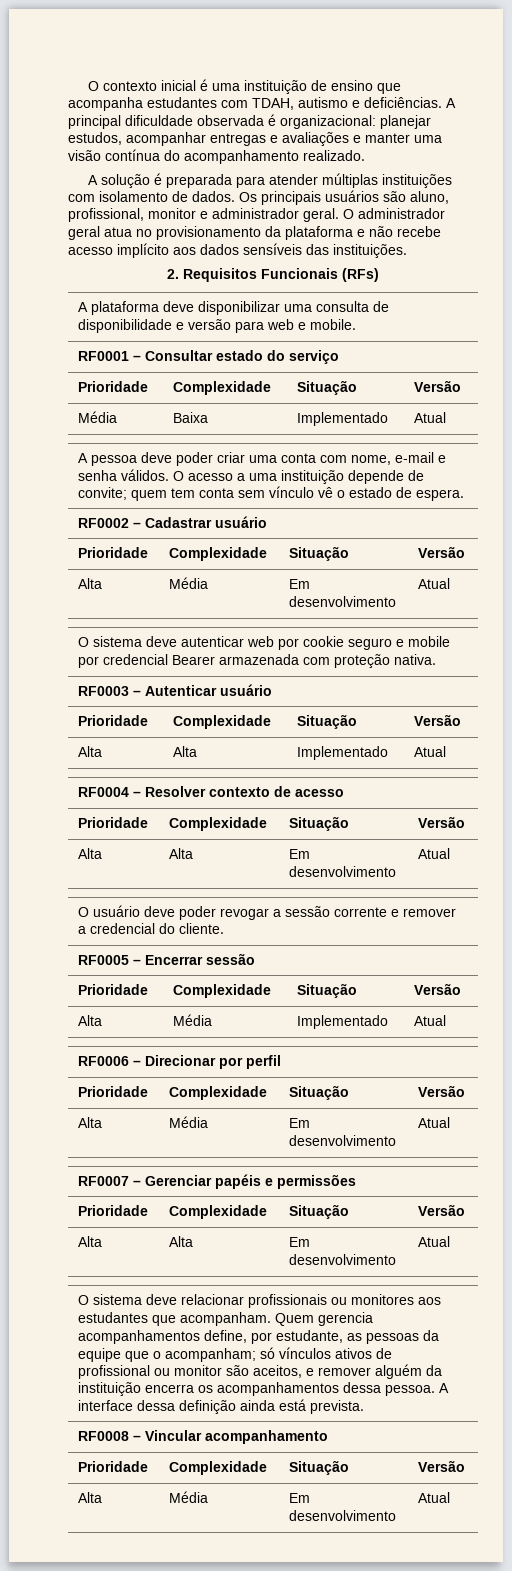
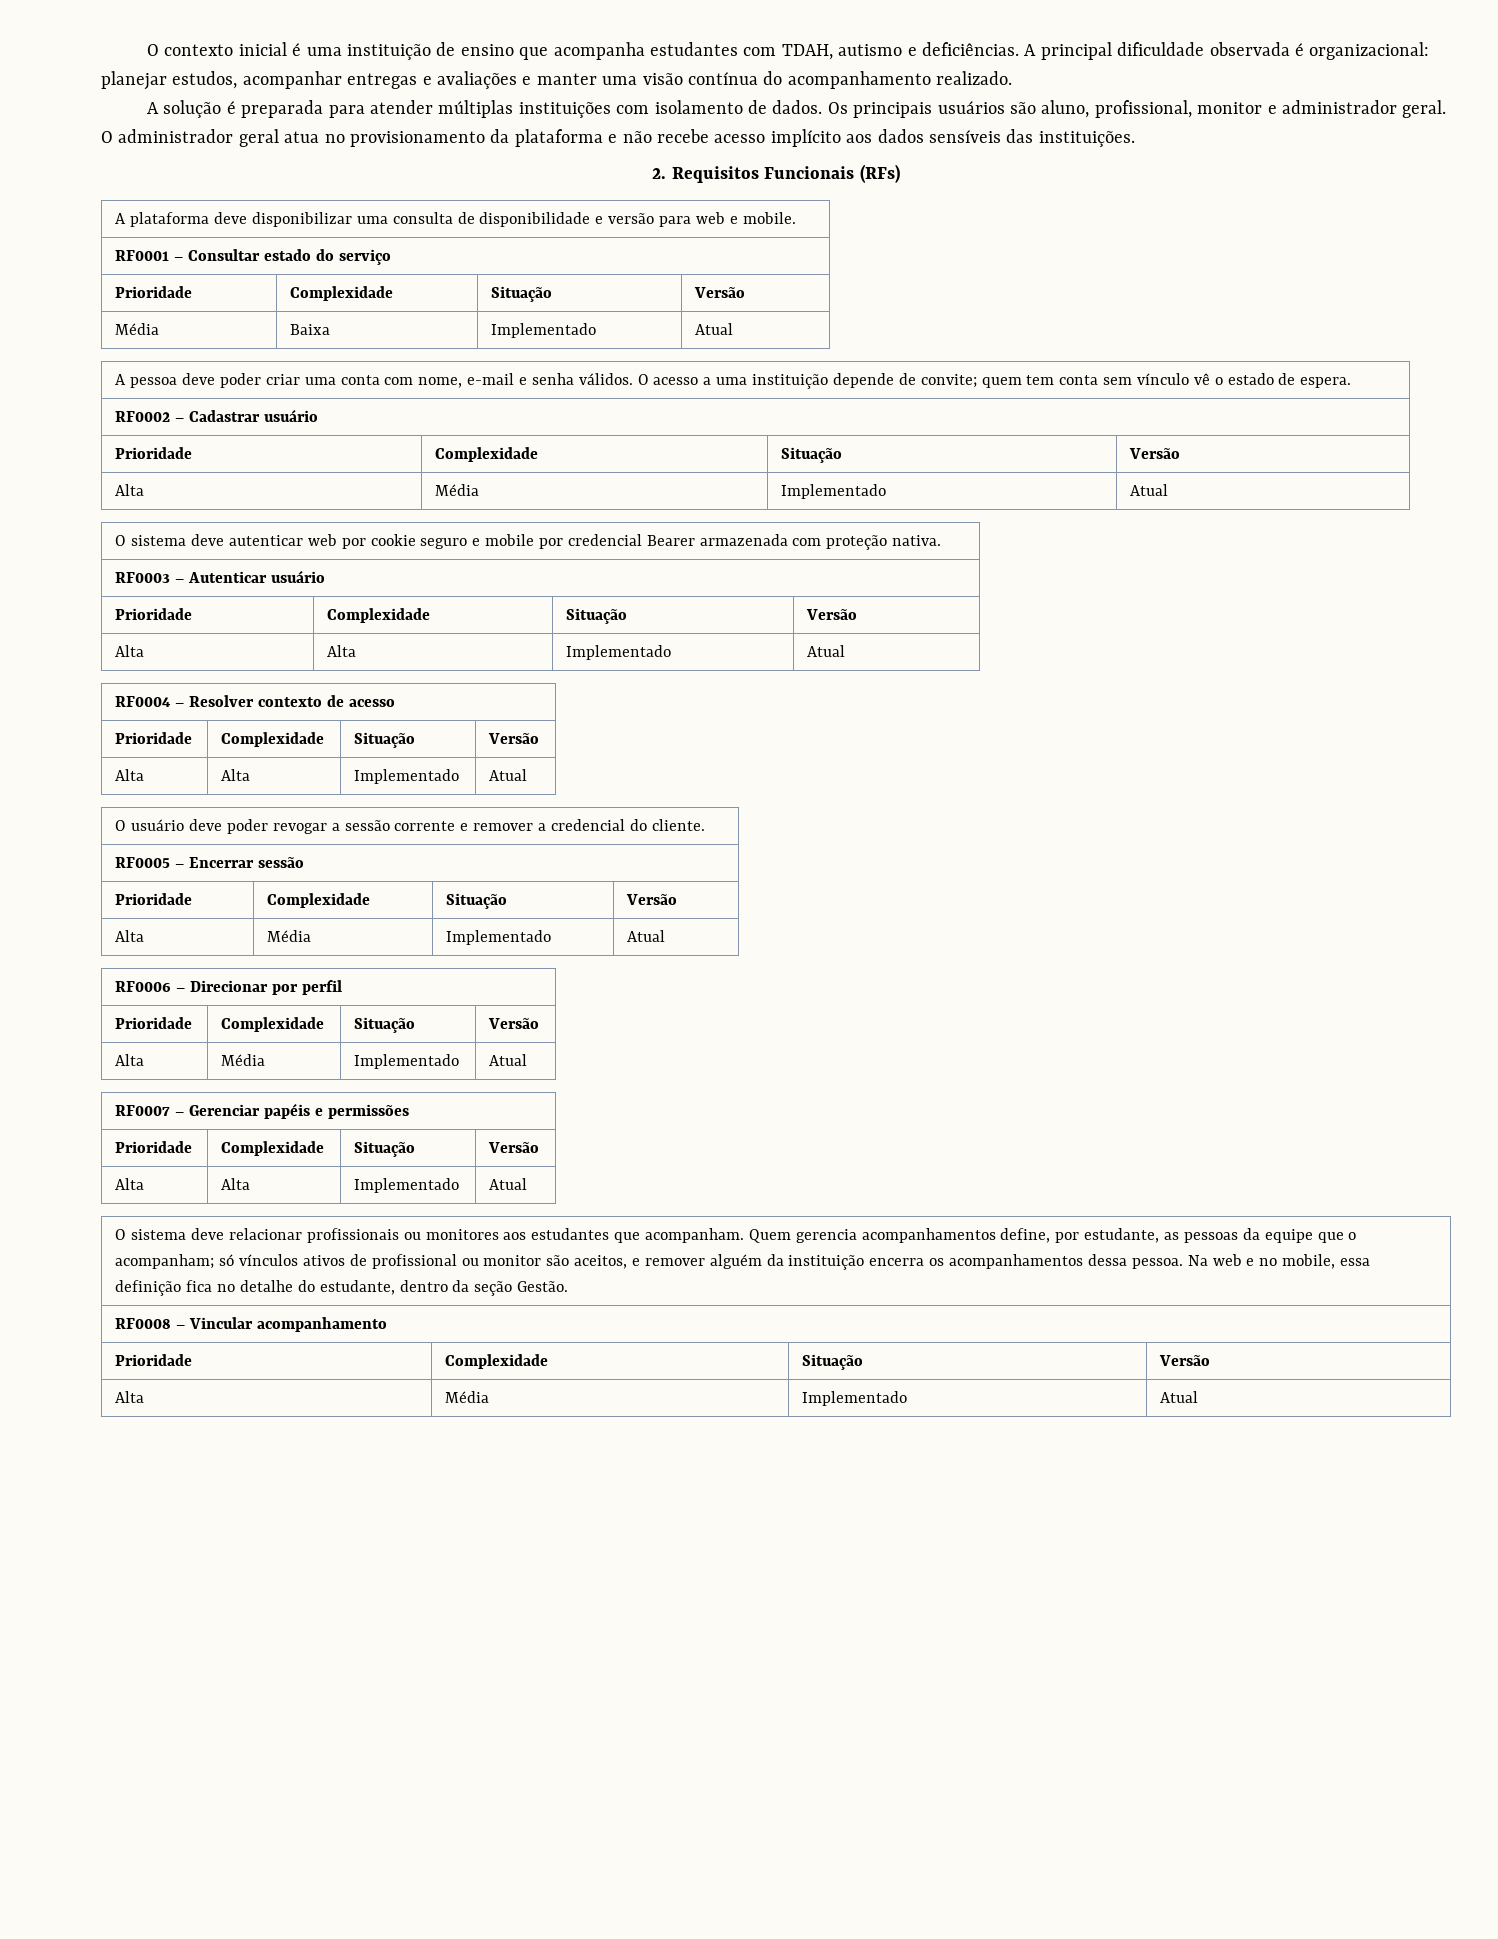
[289,579,311,589] [289,596,397,607] Em desenvolvimento -> [781,484,887,499] Implementado
[289,849,311,859] [289,866,397,877] Em desenvolvimento -> [354,769,460,784] Implementado
[289,1118,311,1128] [289,1135,397,1146] Em desenvolvimento -> [354,1054,460,1069] Implementado
[289,1237,311,1247] [289,1254,397,1265] Em desenvolvimento -> [354,1178,460,1193] Implementado
[439,1383,450,1393] [78,1399,365,1414] A interface dessa definição ainda está prevista. -> [1187,1254,1370,1269] [115,1280,569,1296] Na web e no mobile, essa definição fica no detalhe do estudante, dentro da seção Gestão.
[289,1493,311,1503] [289,1510,397,1521] Em desenvolvimento -> [802,1391,908,1406] Implementado

